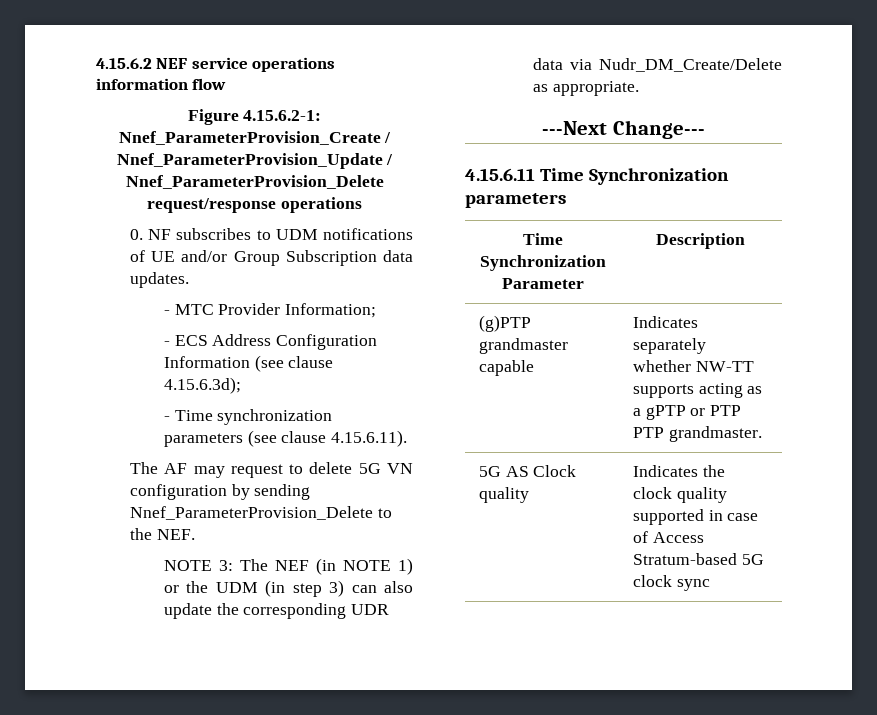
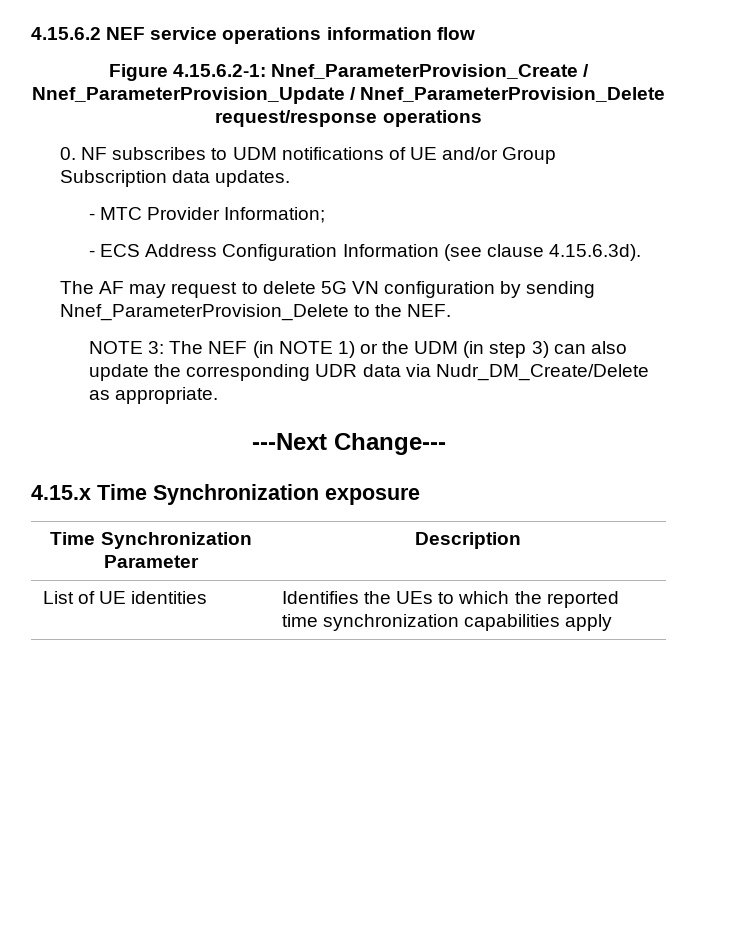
[163,377,241,394] [163,409,333,425] [163,430,408,447] 4.15.6.3d); // - Time synchronization parameters (see clause 4.15.6.11). -> [548,244,641,261] 4.15.6.3d).
[465,168,729,185] [465,193,566,208] 4.15.6.11 Time Synchronization parameters -> [31,484,420,505] 4.15.x Time Synchronization exposure
[478,315,531,332] [478,338,568,354] [478,360,534,376] [632,316,698,328] [632,338,706,354] [632,360,754,372] [632,383,763,398] [632,405,742,420] [632,426,762,442] [478,465,577,477] [478,487,529,503] [632,465,725,477] [632,487,727,503] [632,509,759,525] [632,531,704,543] [632,553,764,565] [632,575,710,591] (g)PTP grandmaster capable | Indicates separately whether NW-TT supports acting as a gPTP or PTP PTP grandmaster. // 5G AS Clock quality | Indicates the clock quality supported in case of Access Stratum-based 5G clock sync -> [42,591,208,604] [281,591,619,608] [281,614,613,631] List of UE identities | Identifies the UEs to which the reported time synchronization capabilities apply

